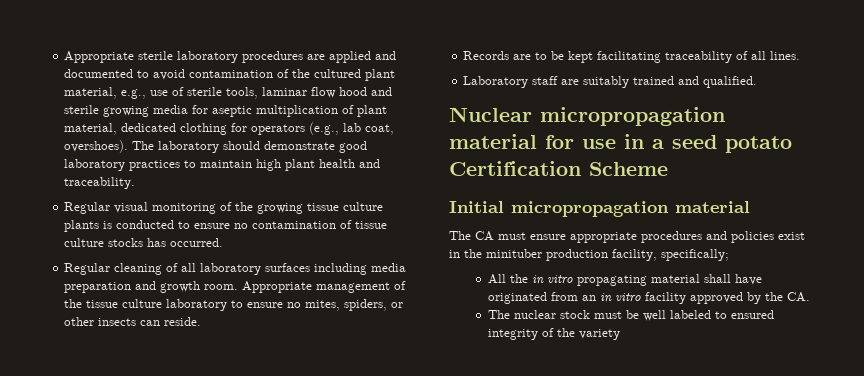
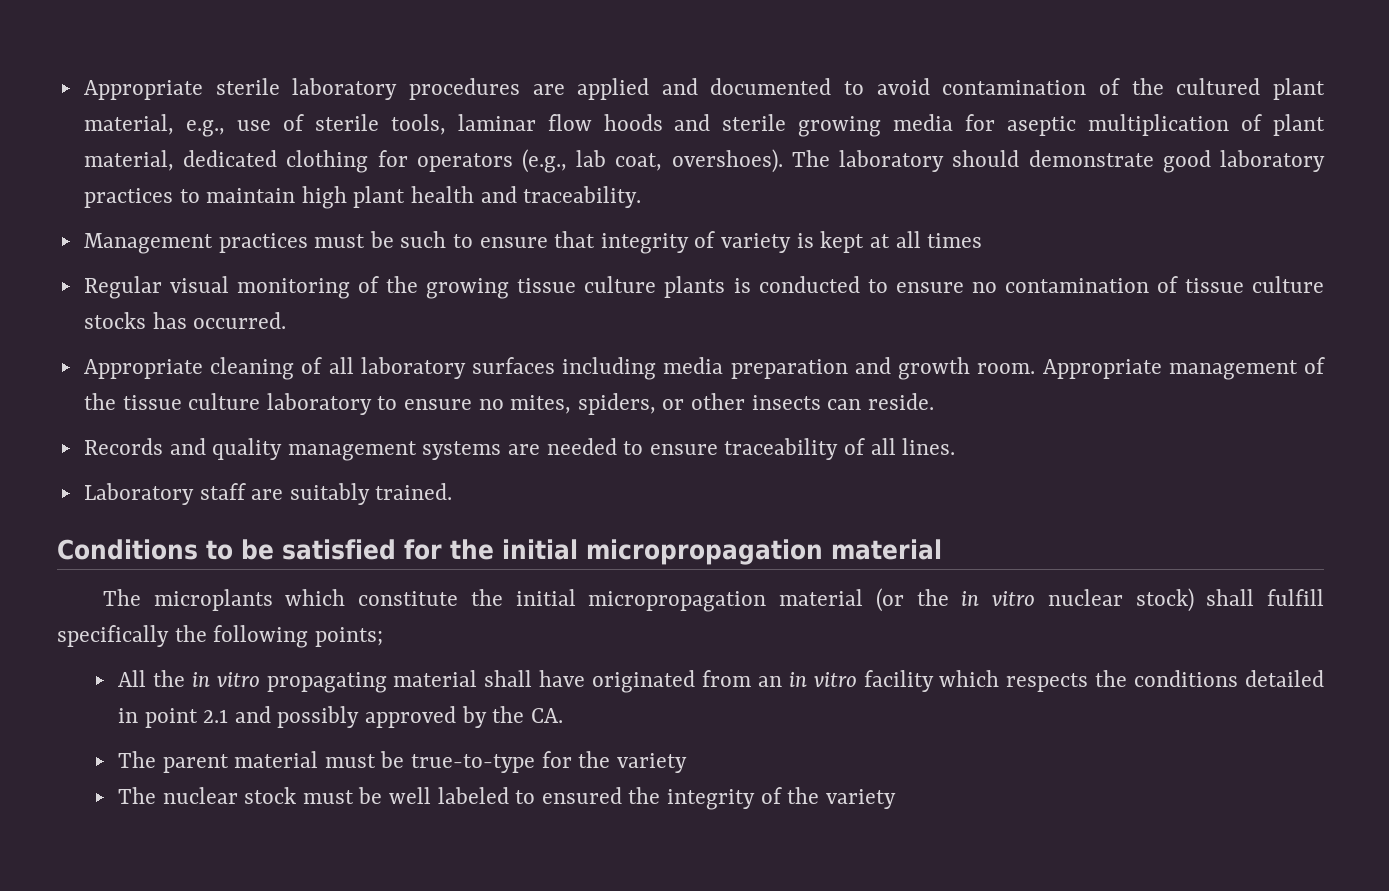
[339,87,368,96] hood -> [603,114,663,131] hoods
(136, 183) none -> [83,231,983,254] // Management practices must be such to ensure that integrity of variety is kept at all times
[64,263,111,275] Regular -> [83,359,203,379] Appropriate
[513,51,662,63] are to be kept facilitating -> [169,438,718,461] and quality management systems are needed to ensure
[633,76,758,88] [449,107,725,126] [449,134,792,153] [449,161,668,176] [449,201,750,217] [449,231,805,243] [449,249,729,261] trained and qualified. // Nuclear micropropagation material for use in a seed potato Certification Scheme // Initial micropropagation material // The CA must ensure appropriate procedures and policies exist in the minituber production facility, specifically; -> [375,483,453,500] [57,539,942,565] [102,588,1325,612] [57,625,383,648] trained. // Conditions to be satisfied for the initial micropropagation material // The microplants which constitute the initial micropropagation material (or the in vitro nuclear stock) shall fulfill specifically the following points;
[690,292,811,304] approved by the CA. -> [939,670,1324,692] [117,706,563,728] [117,751,687,773] which respects the conditions detailed in point 2.1 and possibly approved by the CA. // The parent material must be true-to-type for the variety
(775, 314) none -> [628,787,661,804] the

